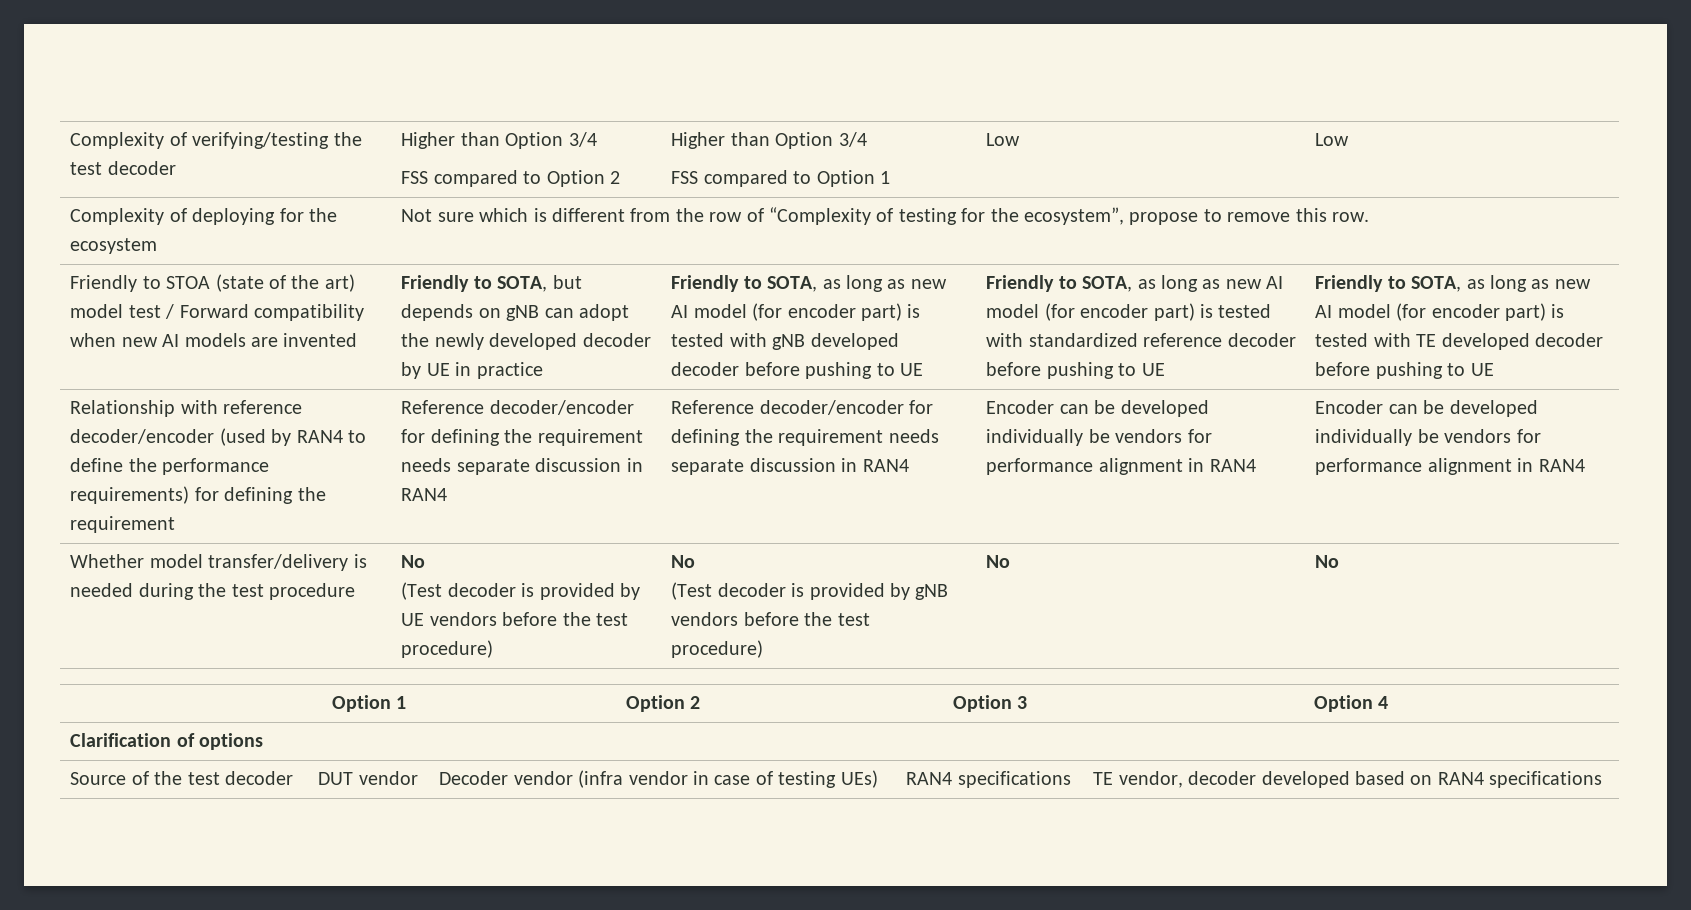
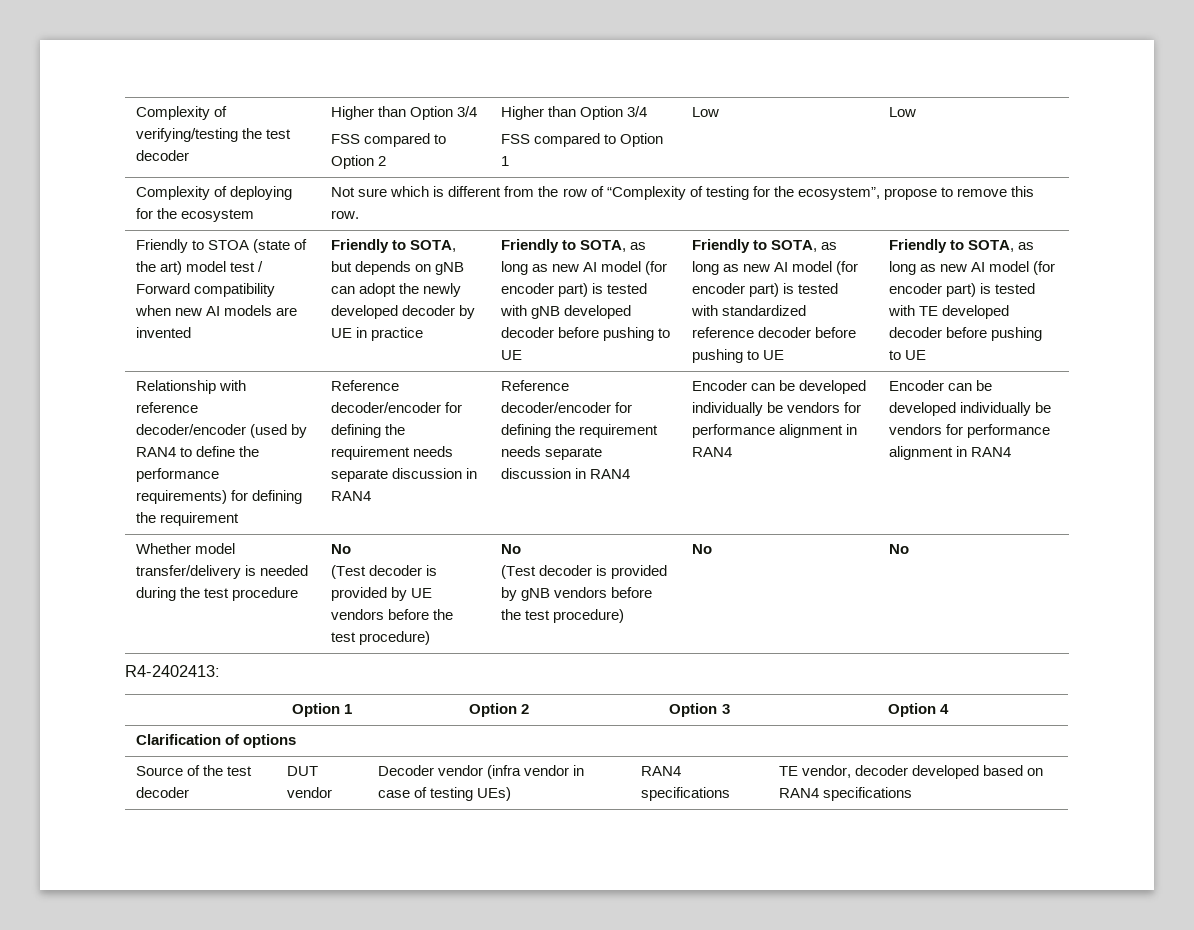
(1340, 561) none -> [125,665,220,677] // R4-2402413:

